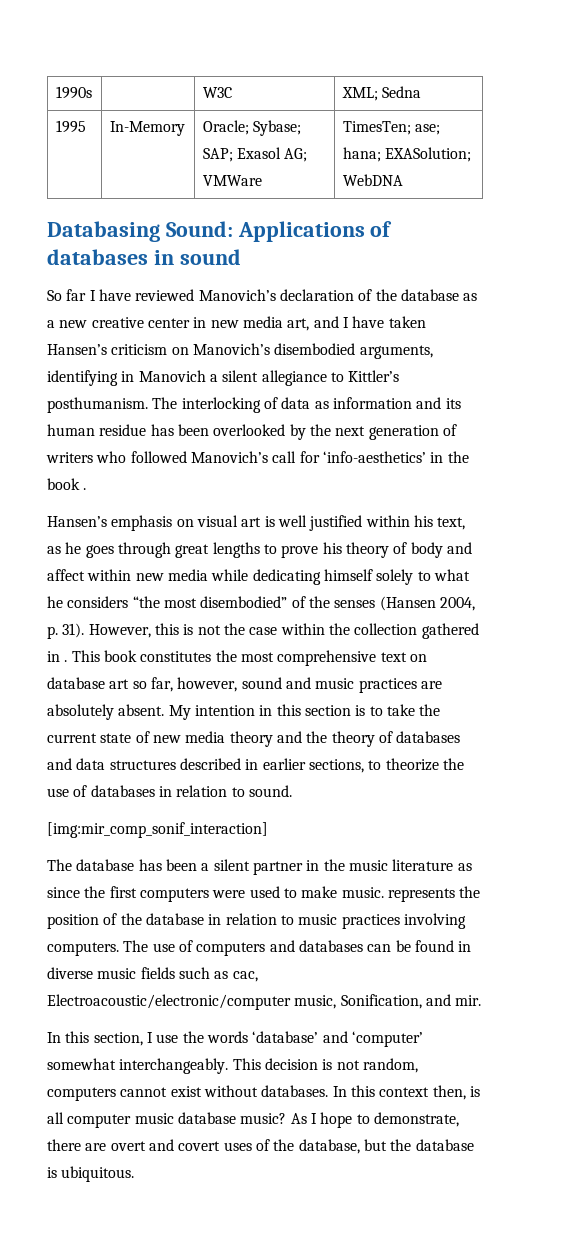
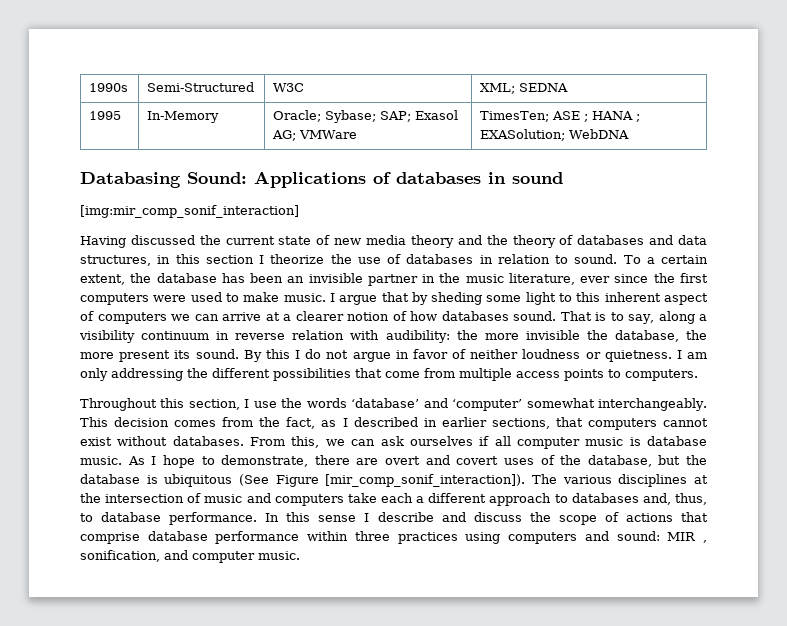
(92, 92) none -> [147,82,255,92] Semi-Structured
[381,86,421,98] Sedna -> [519,83,569,92] SEDNA
[414,124,440,135] [342,147,381,162] ase; hana; -> [552,111,641,122] ASE ; HANA ;
[47,289,478,301] [47,316,426,331] [47,343,433,359] [47,370,400,386] [47,397,461,413] [47,424,457,440] [46,451,469,463] [47,478,87,490] [47,515,466,531] [47,542,472,558] [47,569,470,585] [47,596,475,611] [47,623,479,639] [47,650,427,666] [47,677,442,693] [47,704,415,720] So far I have reviewed Manovich’s declaration of the database as a new creative center in new media art, and I have taken Hansen’s criticism on Manovich’s disembodied arguments, identifying in Manovich a silent allegiance to Kittler’s posthumanism. The interlocking of data as information and its human residue has been overlooked by the next generation of writers who followed Manovich’s call for ‘info-aesthetics’ in the book . // Hansen’s emphasis on visual art is well justified within his text, as he goes through great lengths to prove his theory of body and affect within new media while dedicating himself solely to what he considers “the most disembodied” of the senses (Hansen 2004, p. 31). However, this is not the case within the collection gathered in . This book constitutes the most comprehensive text on database art so far, however, sound and music practices are absolutely absent. My intention in this section is to take -> [80,205,299,218] [80,235,195,248] [img:mir_comp_sonif_interaction] // Having discussed
[109,758,382,773] structures described in earlier sections, to -> [80,254,264,266] structures, in this section I
[47,822,268,838] [47,859,72,871] // [img:mir_comp_sonif_interaction] // The -> [623,255,708,264] [80,273,152,285] To a certain extent, the
[201,859,250,871] a silent -> [287,273,363,283] an invisible
[392,859,472,871] literature as -> [508,273,611,285] literature, ever
[387,886,481,902] [47,913,466,929] [47,940,472,956] [47,967,258,982] [47,994,482,1010] [47,1032,61,1043] represents the position of the database in relation to music practices involving computers. The use of computers and databases can be found in diverse music fields such as cac, Electroacoustic/electronic/computer music, Sonification, and mir. // In -> [329,292,708,305] [80,311,707,324] [79,330,707,343] [80,349,707,362] [80,368,698,381] [80,398,157,411] I argue that by sheding some light to this inherent aspect of computers we can arrive at a clearer notion of how databases sound. That is to say, along a visibility continuum in reverse relation with audibility: the more invisible the database, the more present its sound. By this I do not argue in favor of neither loudness or quietness. I am only addressing the different possibilities that come from multiple access points to computers. // Throughout
[322,1058,418,1073] is not random, -> [174,417,583,429] comes from the fact, as I described in earlier sections, that
[332,1085,480,1100] [47,1112,287,1128] In this context then, is all computer music database music? -> [250,436,707,449] [80,456,122,465] From this, we can ask ourselves if all computer music is database music.
[61,1166,135,1182] ubiquitous. -> [164,474,708,487] [80,493,707,506] [80,512,708,525] [80,531,708,544] [80,550,300,563] ubiquitous (See Figure [mir_comp_sonif_interaction]). The various disciplines at the intersection of music and computers take each a different approach to databases and, thus, to database performance. In this sense I describe and discuss the scope of actions that comprise database performance within three practices using computers and sound: MIR , sonification, and computer music.

